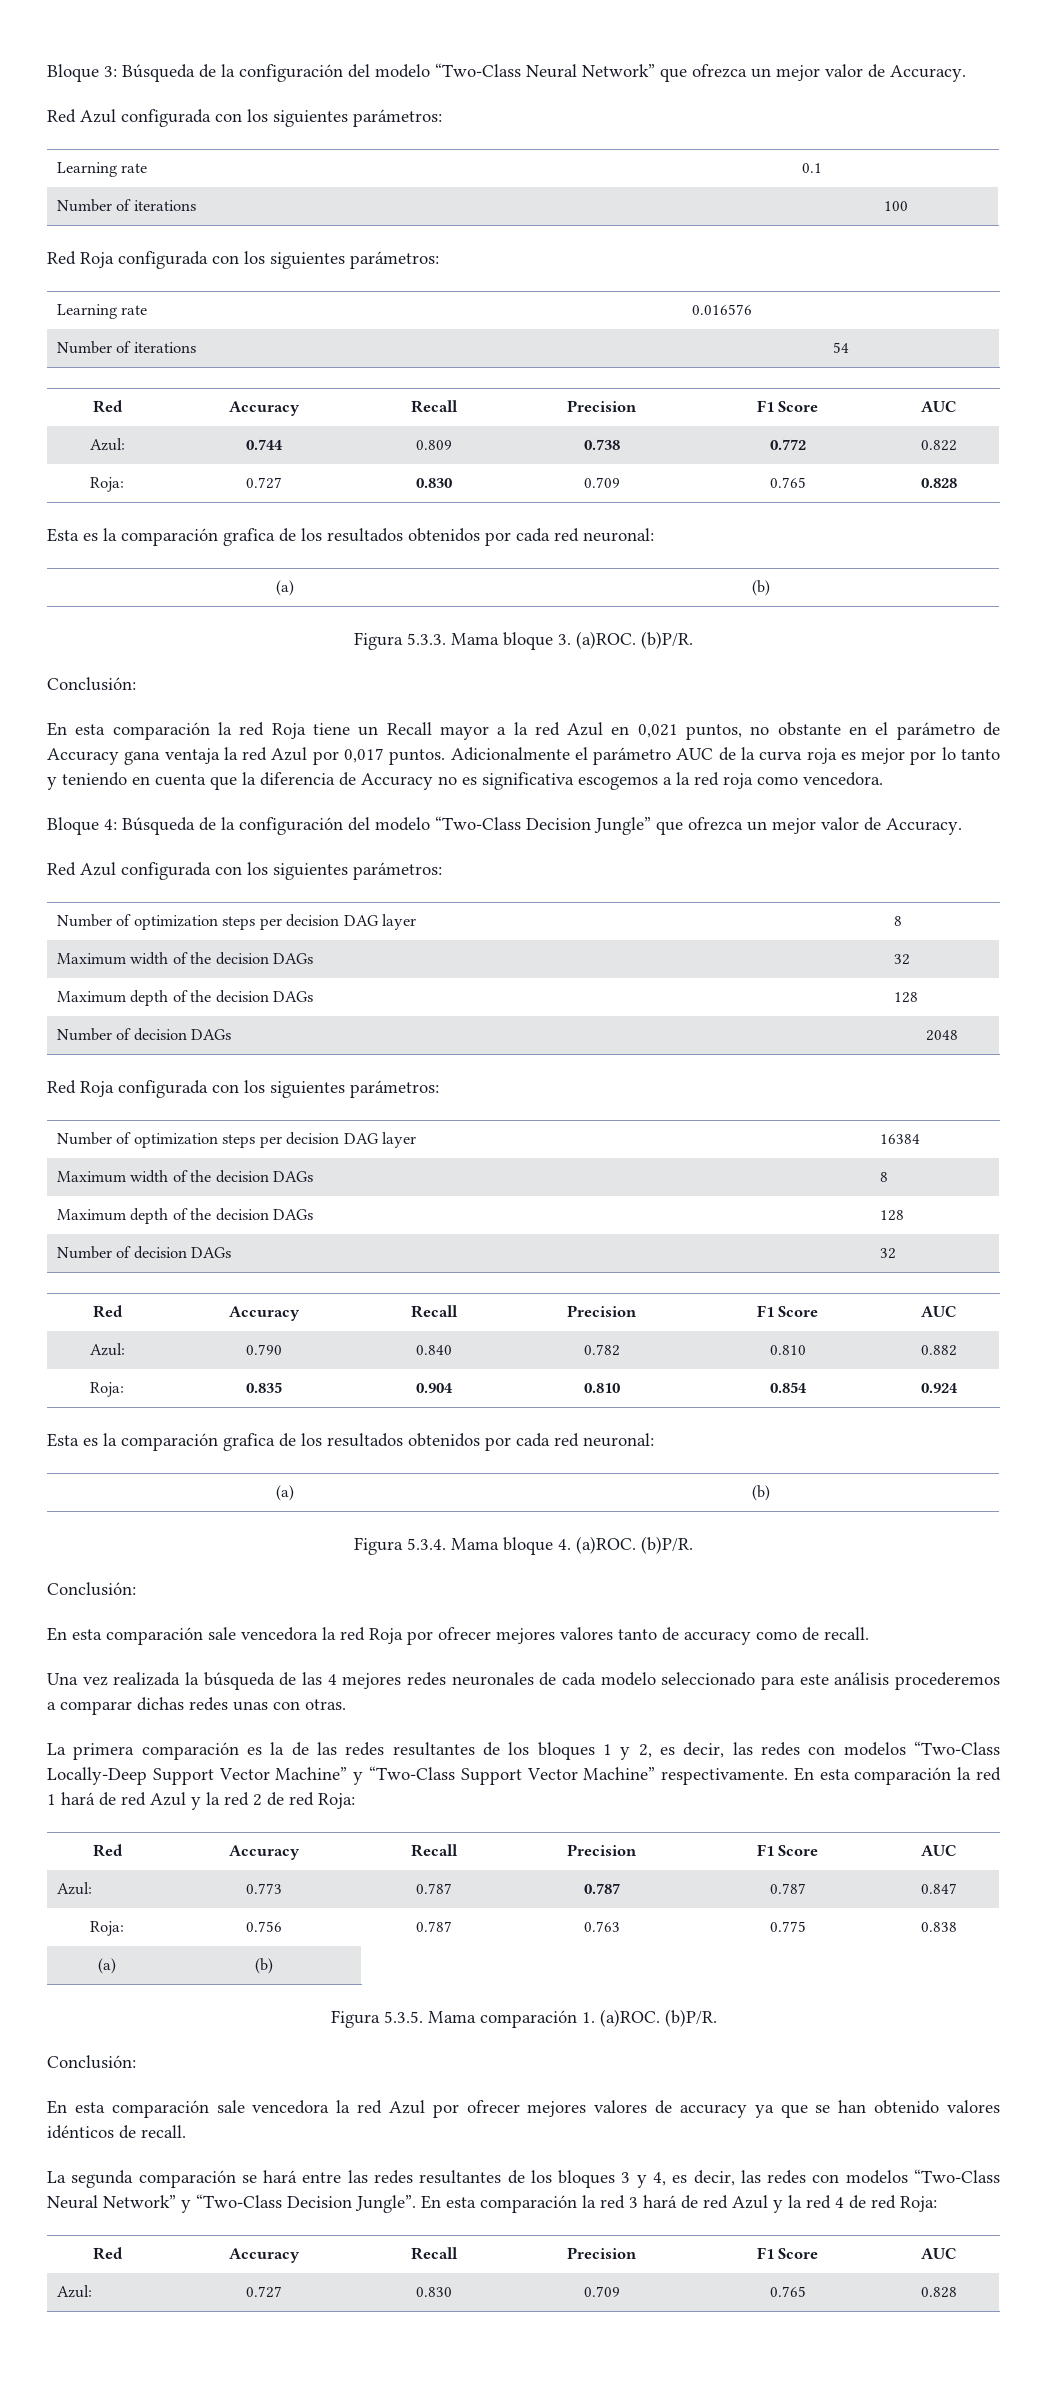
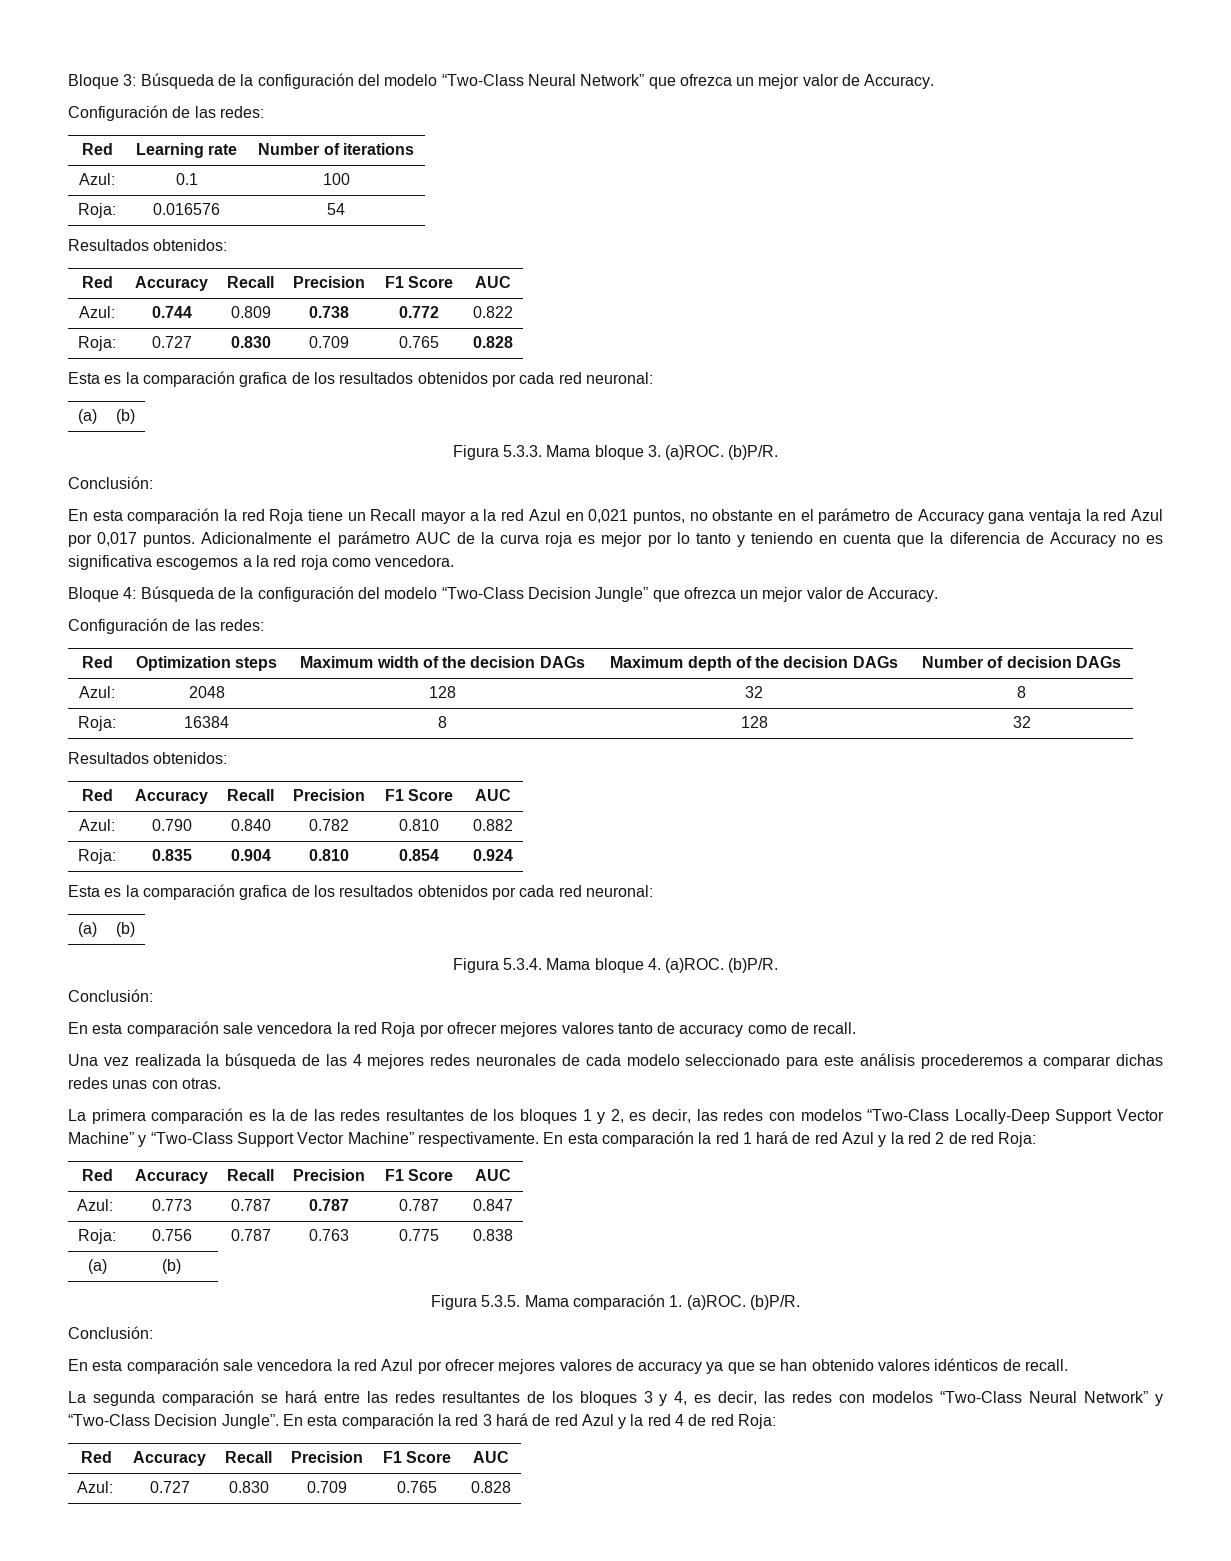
[47,109,442,127] [56,162,148,177] [801,163,822,173] [56,199,196,212] Red Azul configurada con los siguientes parámetros: // Learning rate | 0.1 // Number of iterations -> [68,105,264,121] [81,143,113,155] [135,143,238,158] [258,143,414,155] [79,173,115,185] [175,173,198,185] Configuración de las redes: // Red | Learning rate | Number of iterations // Azul: | 0.1
[47,251,439,269] [56,304,148,319] [691,304,752,315] [56,341,196,354] // Red Roja configurada con los siguientes parámetros: // Learning rate | 0.016576 // Number of iterations -> [78,203,116,218] [153,203,220,215] // Roja: | 0.016576
(849, 347) none -> [68,239,228,251] // Resultados obtenidos:
[47,862,442,880] [56,914,417,930] [893,916,902,926] [56,952,314,965] [893,954,910,965] [56,990,314,1006] [893,992,918,1003] [56,1028,232,1041] Red Azul configurada con los siguientes parámetros: // Number of optimization steps per decision DAG layer | 8 // Maximum width of the decision DAGs | 32 // Maximum depth of the decision DAGs | 128 // Number of decision DAGs -> [68,618,264,634] [81,656,113,668] [135,656,278,671] [300,656,585,668] [610,656,898,671] [922,656,1121,668] [79,686,115,698] Configuración de las redes: // Red | Optimization steps | Maximum width of the decision DAGs | Maximum depth of the decision DAGs | Number of decision DAGs // Azul:
[47,1080,439,1098] [56,1132,417,1148] [879,1134,920,1144] [56,1170,314,1183] [879,1172,888,1182] [56,1208,314,1224] [879,1210,904,1221] [56,1246,232,1259] [879,1248,896,1259] // Red Roja configurada con los siguientes parámetros: // Number of optimization steps per decision DAG layer | 16384 // Maximum width of the decision DAGs | 8 // Maximum depth of the decision DAGs | 128 // Number of decision DAGs | 32 -> [429,686,457,698] [745,686,763,698] [1017,686,1026,698] [78,716,116,731] [184,716,229,728] [438,716,448,728] [740,716,768,728] [1012,716,1031,728] [68,752,228,764] | 128 | 32 | 8 // Roja: | 16384 | 8 | 128 | 32 // Resultados obtenidos:

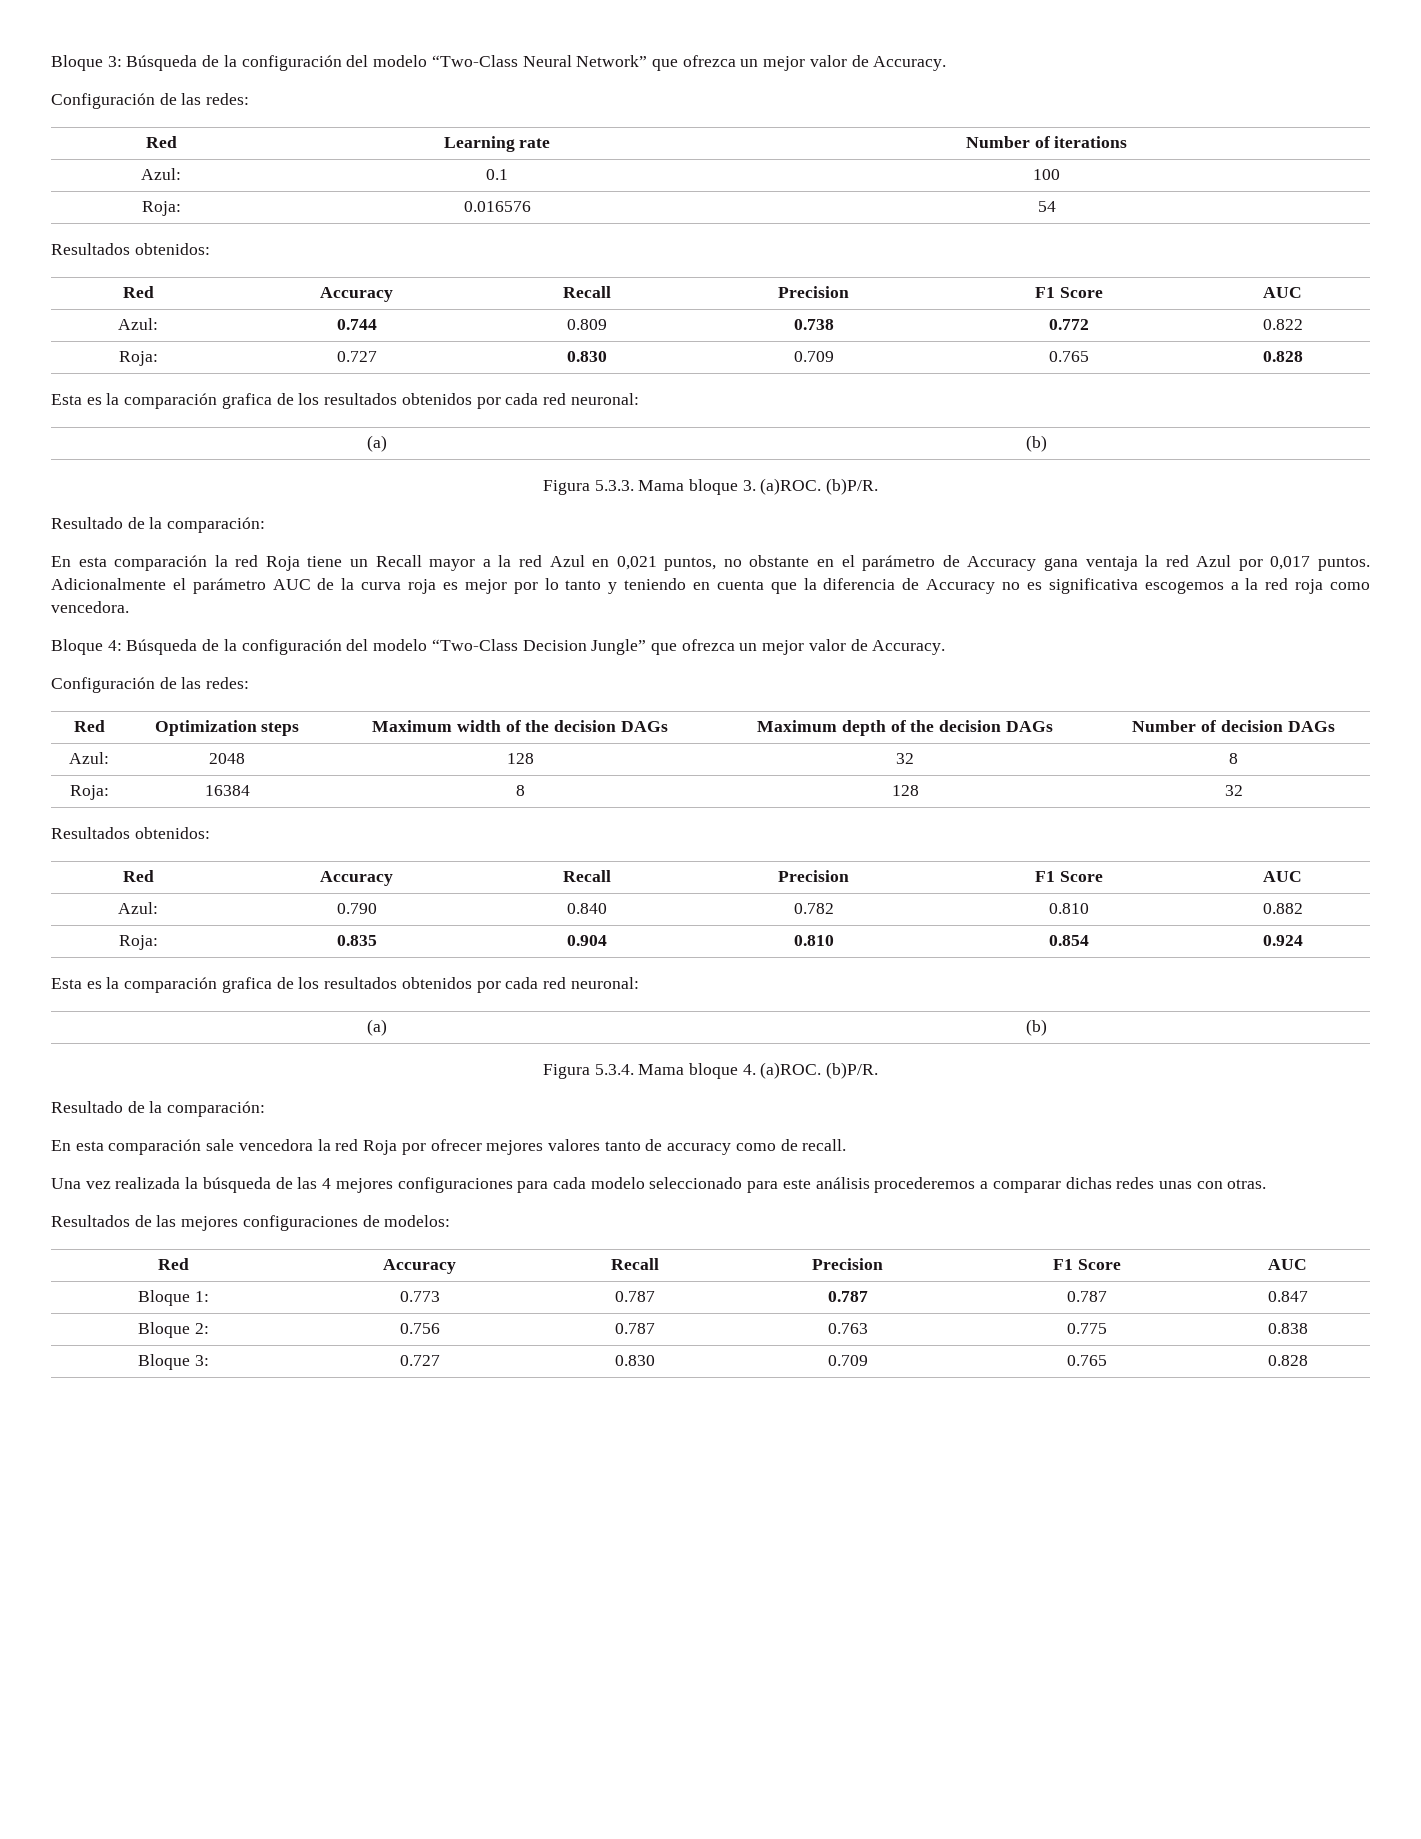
[68,476,153,489] Conclusión: -> [51,517,266,533] Resultado de la comparación:
[68,989,153,1002] Conclusión: -> [51,1101,266,1117] Resultado de la comparación:
[430,1054,580,1066] redes neuronales de -> [397,1177,549,1193] configuraciones para
[68,1108,1164,1124] [68,1131,1037,1147] [81,1169,113,1181] [135,1169,208,1184] [227,1169,274,1181] [293,1169,365,1181] [384,1169,454,1181] [475,1169,511,1181] [77,1199,114,1211] La primera comparación es la de las redes resultantes de los bloques 1 y 2, es decir, las redes con modelos “Two-Class Locally-Deep Support Vector Machine” y “Two-Class Support Vector Machine” respectivamente. En esta comparación la red 1 hará de red Azul y la red 2 de red Roja: // Red | Accuracy | Recall | Precision | F1 Score | AUC // Azul: -> [51,1215,451,1231] [158,1258,189,1270] [383,1259,456,1274] [611,1258,659,1270] [812,1258,883,1270] [1053,1259,1121,1270] [1268,1259,1307,1270] [138,1290,209,1306] Resultados de las mejores configuraciones de modelos: // Red | Accuracy | Recall | Precision | F1 Score | AUC // Bloque 1:
[78,1229,116,1244] Roja: -> [138,1322,209,1338] Bloque 2:
[87,1259,107,1274] [162,1259,181,1274] [431,1294,800,1310] [68,1326,153,1339] [68,1358,1069,1374] [68,1390,1164,1406] [68,1413,777,1429] [80,1451,112,1463] [133,1451,206,1466] [225,1451,272,1463] [291,1451,363,1463] [382,1451,452,1463] [473,1451,509,1463] [77,1481,114,1493] (a) | (b) // Figura 5.3.5. Mama comparación 1. (a)ROC. (b)P/R. // Conclusión: // En esta comparación sale vencedora la red Azul por ofrecer mejores valores de accuracy ya que se han obtenido valores idénticos de recall. // La segunda comparación se hará entre las redes resultantes de los bloques 3 y 4, es decir, las redes con modelos “Two-Class Neural Network” y “Two-Class Decision Jungle”. En esta comparación la red 3 hará de red Azul y la red 4 de red Roja: // Red | Accuracy | Recall | Precision | F1 Score | AUC // Azul: -> [138,1354,209,1370] Bloque 3:

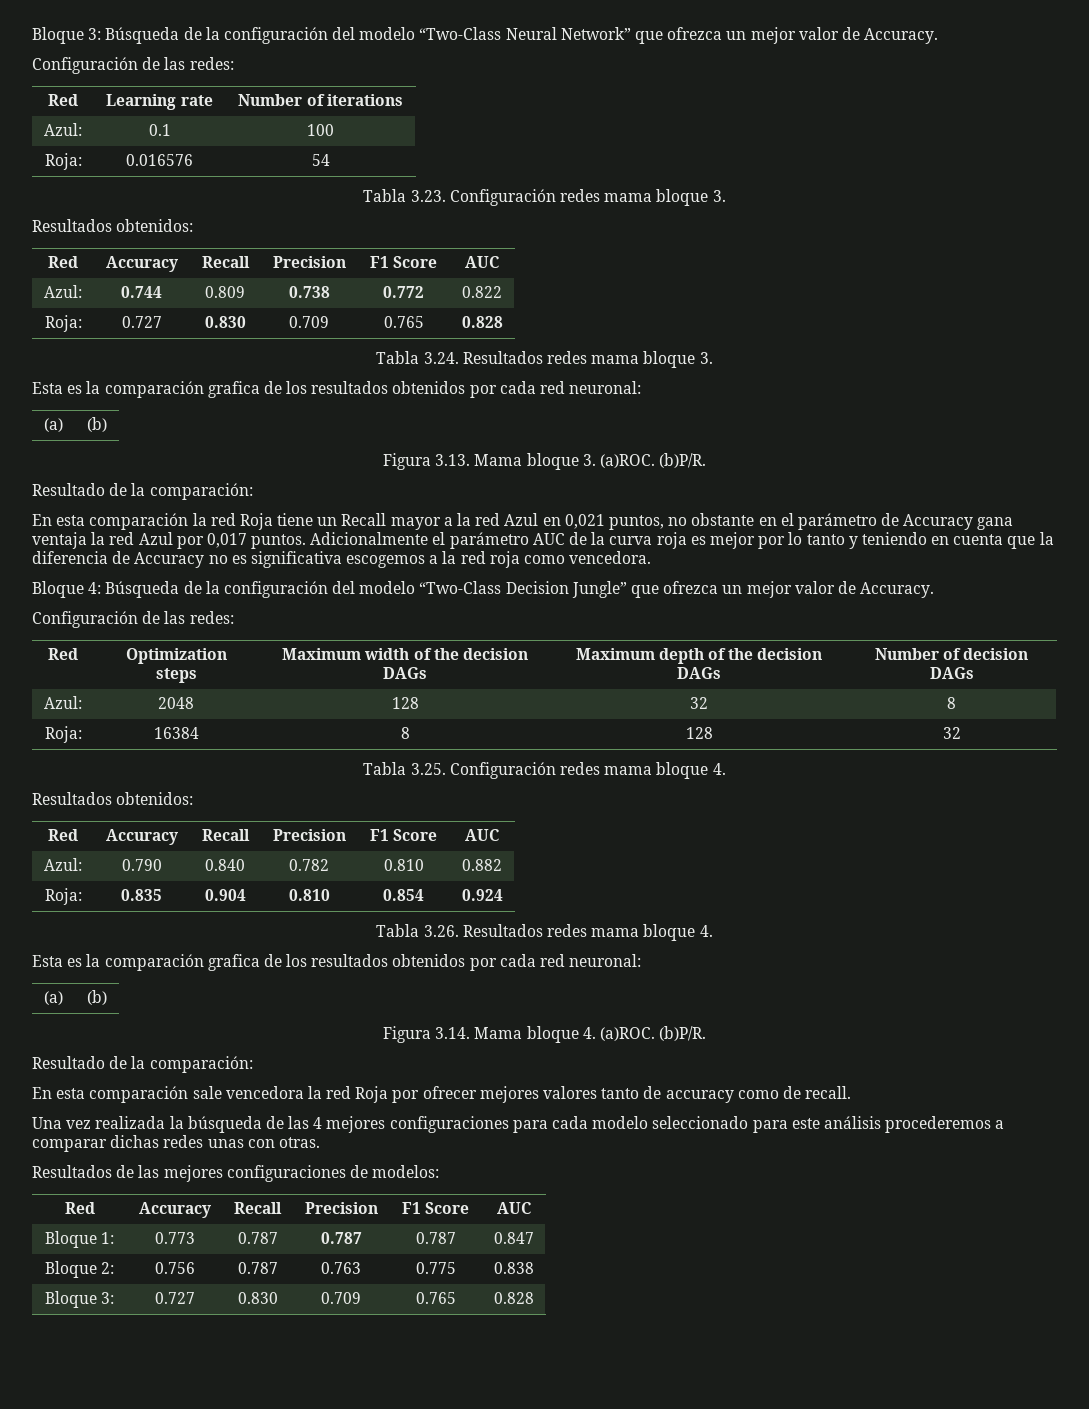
(1056, 206) none -> [363,189,726,206] // Tabla 3.23. Configuración redes mama bloque 3.
(1303, 356) none -> [376,351,713,368] // Tabla 3.24. Resultados redes mama bloque 3.
[594,480,634,491] 5.3.3. -> [435,454,471,466] 3.13.
(1243, 790) none -> [363,762,726,779] // Tabla 3.25. Configuración redes mama bloque 4.
(1303, 940) none -> [376,924,713,941] // Tabla 3.26. Resultados redes mama bloque 4.
[594,1064,634,1075] 5.3.4. -> [435,1027,471,1039] 3.14.

